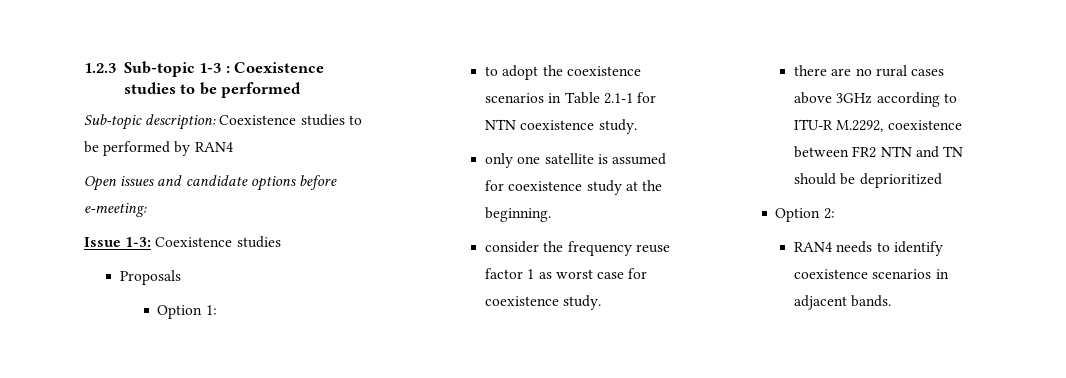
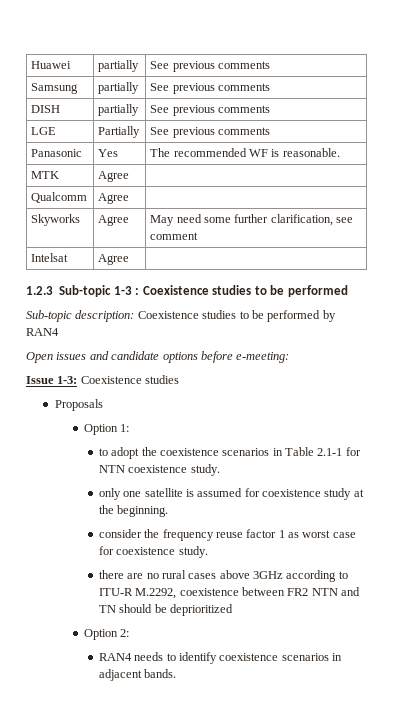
(84, 68) none -> [31,61,72,69] [98,60,140,72] [150,61,270,72] [31,83,79,94] [98,82,140,94] [150,83,270,94] [31,105,61,113] [98,104,140,116] [150,105,270,116] [31,127,57,135] [98,126,141,138] [150,127,270,138] [31,149,83,157] [98,149,119,157] [150,148,340,157] [31,171,60,179] [98,171,130,182] [31,192,88,203] [98,193,130,204] [31,214,81,226] [98,215,130,226] [150,214,354,226] [150,232,199,240] [31,253,69,262] [98,254,130,265] Huawei | partially | See previous comments // Samsung | partially | See previous comments // DISH | partially | See previous comments // LGE | Partially | See previous comments // Panasonic | Yes | The recommended WF is reasonable. // MTK | Agree | // Qualcomm | Agree | // Skyworks | Agree | May need some further clarification, see comment // Intelsat | Agree | //

